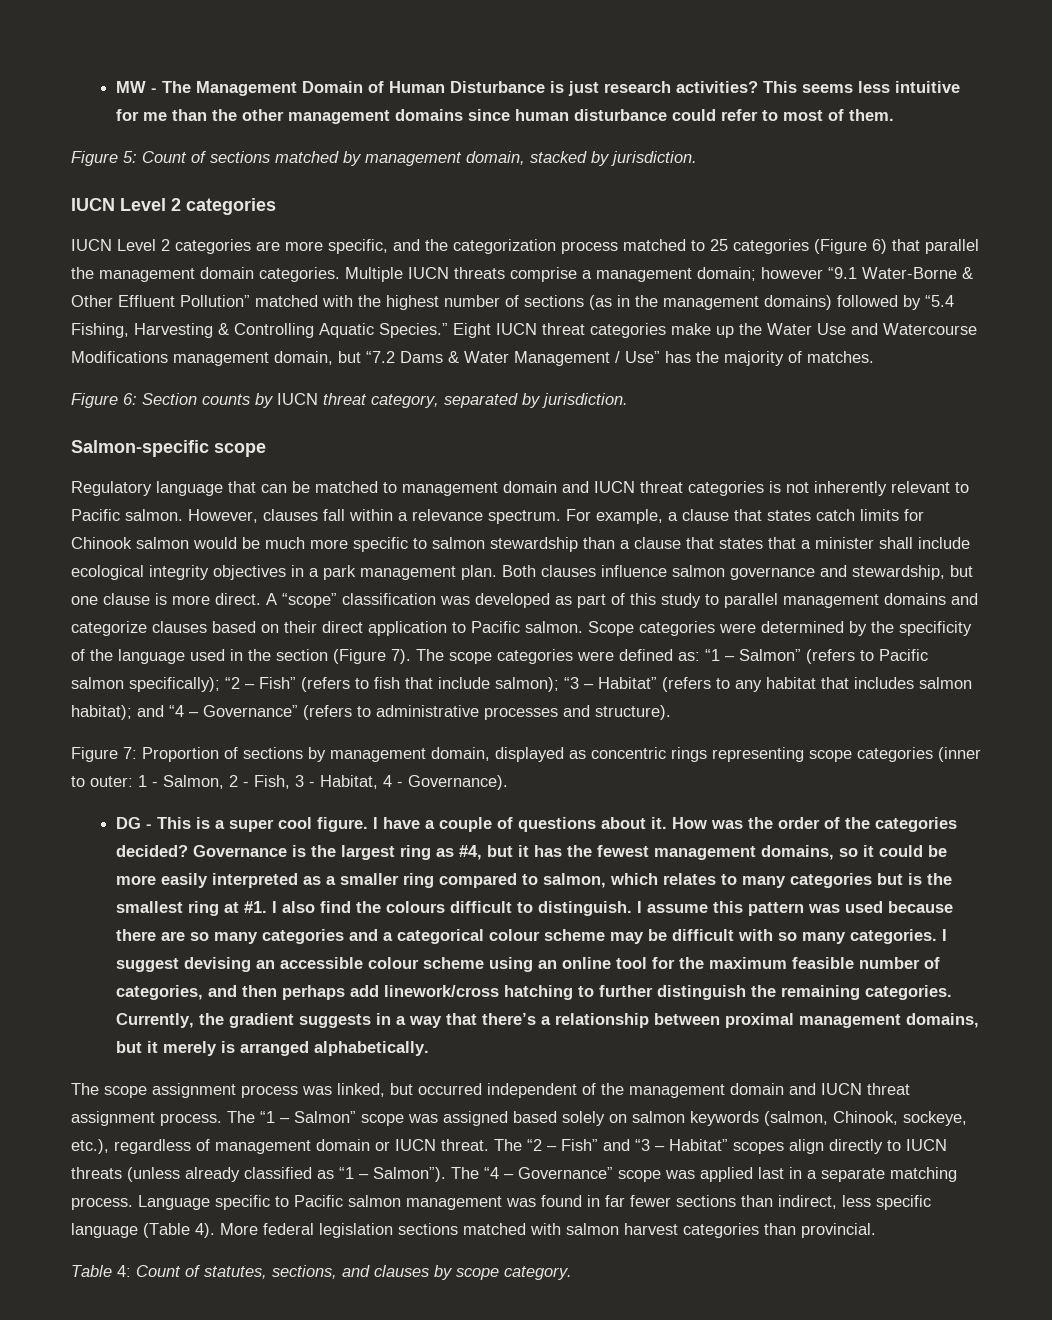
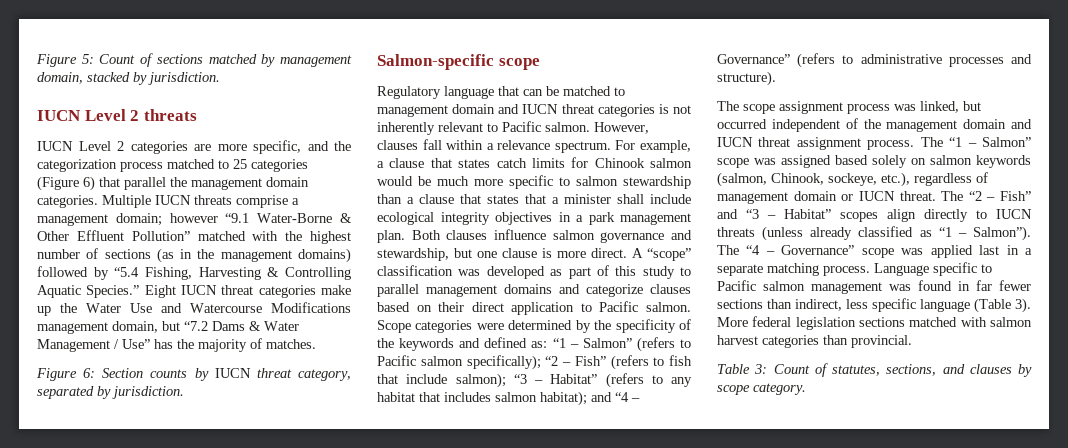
[116,81,961,96] [116,109,895,124] MW - The Management Domain of Human Disturbance is just research activities? This seems less intuitive for me than the other management domains since human disturbance could refer to most of them. // -> (36, 60) none
[186,198,276,215] categories -> [143,109,197,121] threats
[118,649,614,664] language used in the section (Figure 7). The scope categories were -> [399,338,481,351] keywords and
[71,747,981,762] [71,775,508,790] [116,817,958,832] [116,845,948,860] [116,873,953,888] [116,901,954,916] [116,929,948,944] [116,957,941,972] [116,985,953,1000] [116,1013,980,1028] [116,1041,430,1056] // Figure 7: Proportion of sections by management domain, displayed as concentric rings representing scope categories (inner to outer: 1 - Salmon, 2 - Fish, 3 - Habitat, 4 - Governance). // DG - This is a super cool figure. I have a couple of questions about it. How was the order of the categories decided? Governance is the largest ring as #4, but it has the fewest management domains, so it could be more easily interpreted as a smaller ring compared to salmon, which relates to many categories but is the smallest ring at #1. I also find the colours difficult to distinguish. I assume this pattern was used because there are so many categories and a categorical colour scheme may be difficult with so many categories. I suggest devising an accessible colour scheme using an online tool for the maximum feasible number of categories, and then perhaps add linework/cross hatching to further distinguish the remaining categories. Currently, the gradient suggests in a way that there’s a relationship between proximal management domains, but it merely is arranged alphabetically. -> (776, 78) none
[195,1223,215,1238] 4). -> [1015,298,1031,313] 3).
[117,1265,131,1277] 4: -> [754,364,768,374] 3:

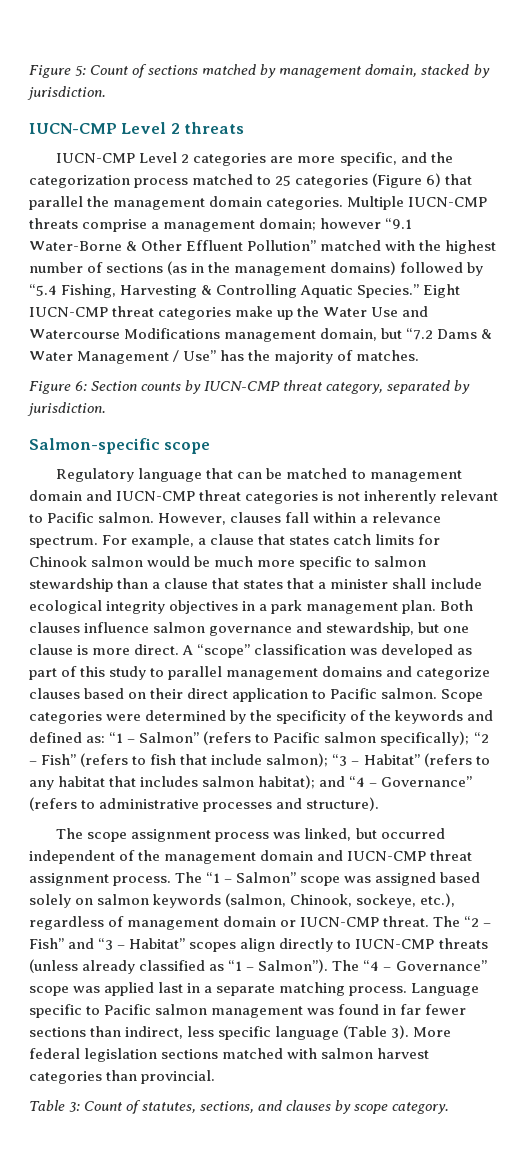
[37,110,81,121] IUCN -> [29,123,117,134] IUCN-CMP
[37,141,73,151] IUCN -> [56,153,136,163] IUCN-CMP
[155,195,191,205] IUCN -> [408,197,488,207] IUCN-CMP
[181,285,218,295] IUCN -> [29,307,108,317] IUCN-CMP
[214,368,251,378] IUCN -> [204,381,281,391] IUCN-CMP
[522,104,559,114] IUCN -> [116,491,196,501] IUCN-CMP
[717,137,753,147] IUCN -> [347,851,427,861] IUCN-CMP
[858,191,895,201] IUCN -> [300,917,380,927] IUCN-CMP
[996,209,1032,219] IUCN -> [355,939,435,949] IUCN-CMP

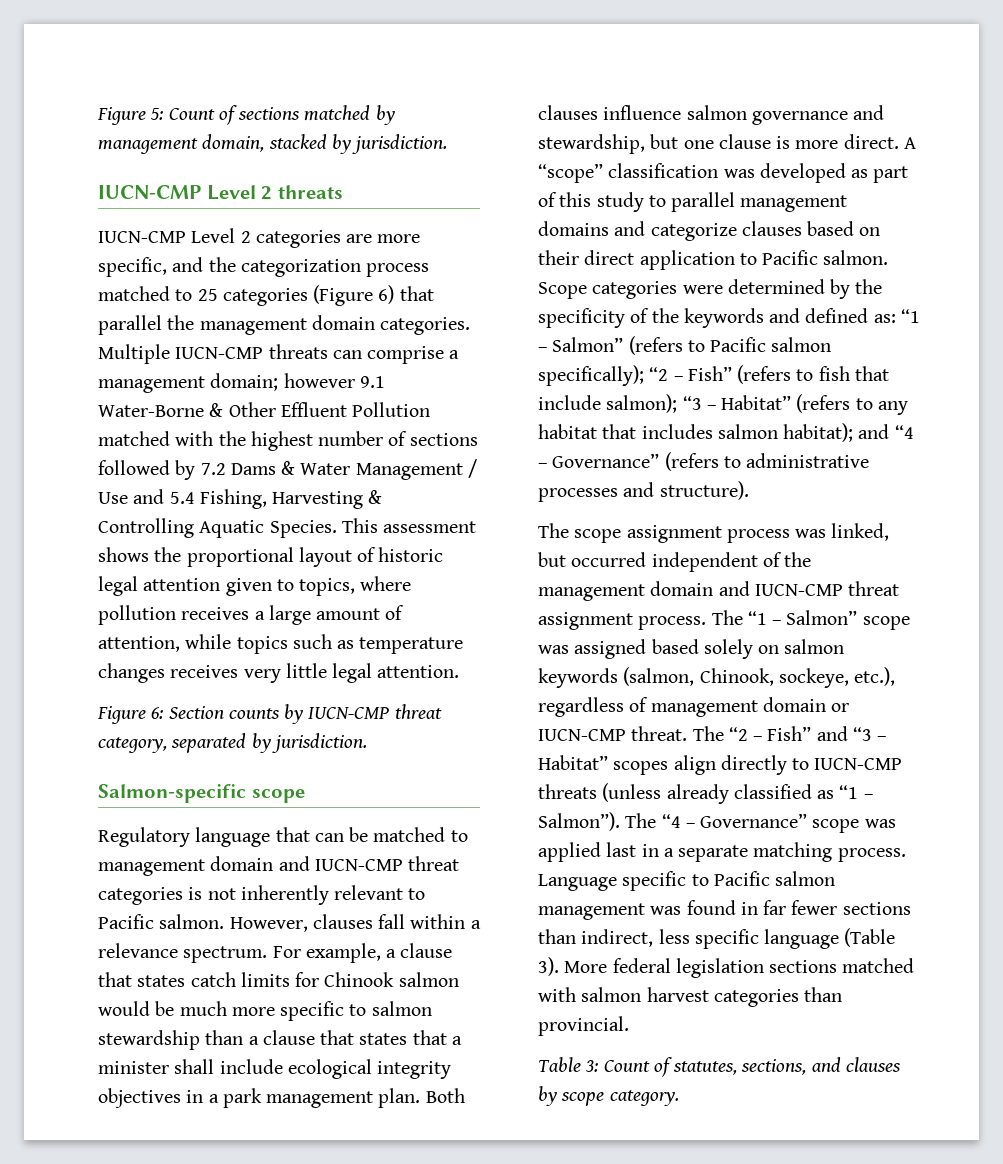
(78, 223) none -> [332,350,362,359] can
[385,218,413,229] “9.1 -> [359,376,385,388] 9.1
[247,240,317,251] Pollution” -> [352,402,431,417] Pollution
[167,261,484,276] [29,284,57,296] (as in the management domains) followed by “5.4 -> [98,459,477,480] [98,489,195,504] followed by 7.2 Dams & Water Management / Use and 5.4
[357,284,461,298] [29,306,429,320] [29,328,493,342] [29,350,420,364] Species.” Eight IUCN-CMP threat categories make up the Water Use and Watercourse Modifications management domain, but “7.2 Dams & Water Management / Use” has the majority of matches. -> [269,518,477,538] [98,547,444,567] [98,576,412,596] [98,605,405,625] [98,634,464,654] [98,663,460,683] Species. This assessment shows the proportional layout of historic legal attention given to topics, where pollution receives a large amount of attention, while topics such as temperature changes receives very little legal attention.

